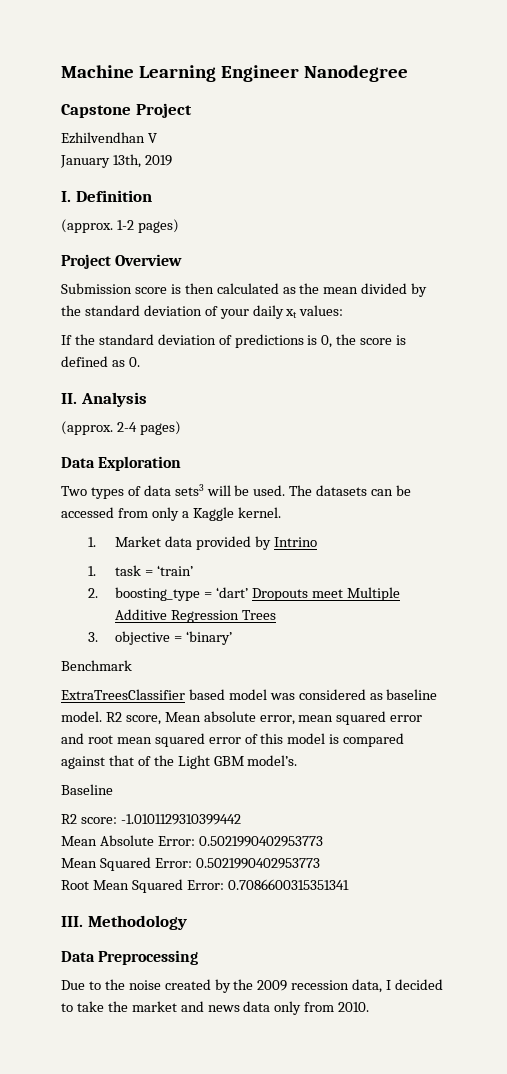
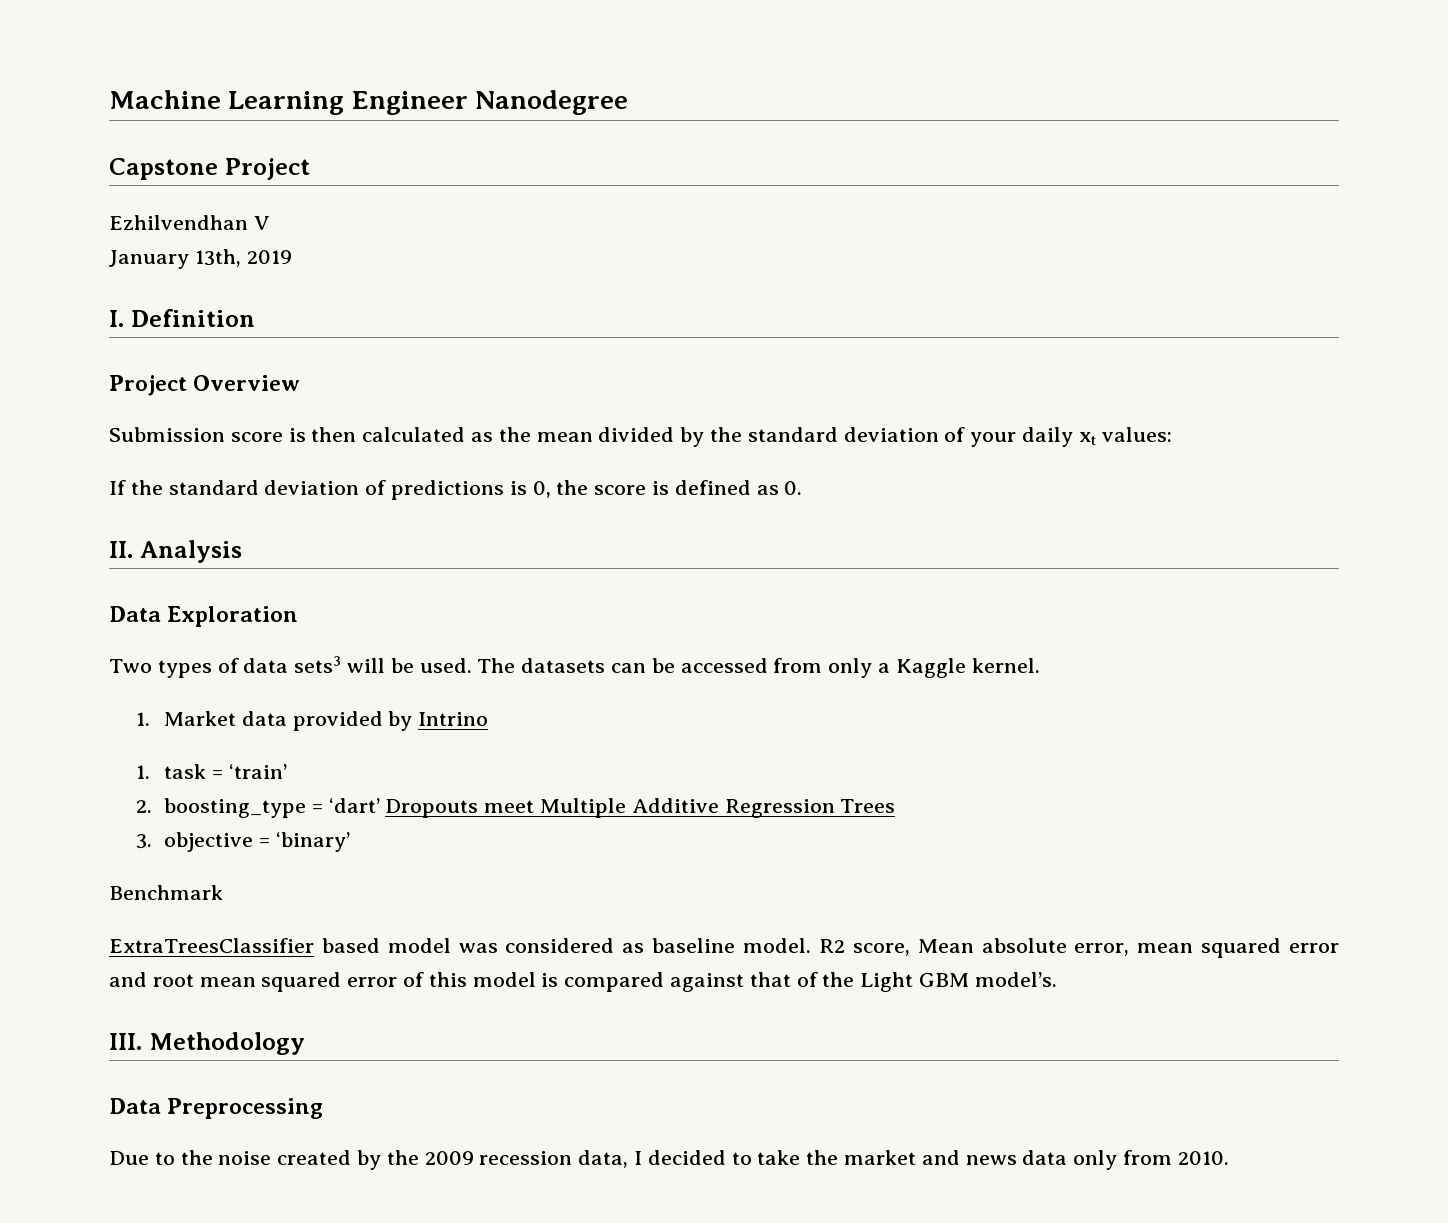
[61,219,179,233] // (approx. 1-2 pages) -> (255, 318) none
[61,421,181,435] // (approx. 2-4 pages) -> (242, 551) none
[61,784,113,795] [61,814,241,825] [61,835,323,847] [61,857,320,871] [61,879,349,893] // Baseline // R2 score: -1.0101129310399442 // Mean Absolute Error: 0.5021990402953773 // Mean Squared Error: 0.5021990402953773 // Root Mean Squared Error: 0.7086600315351341 -> (1057, 979) none

